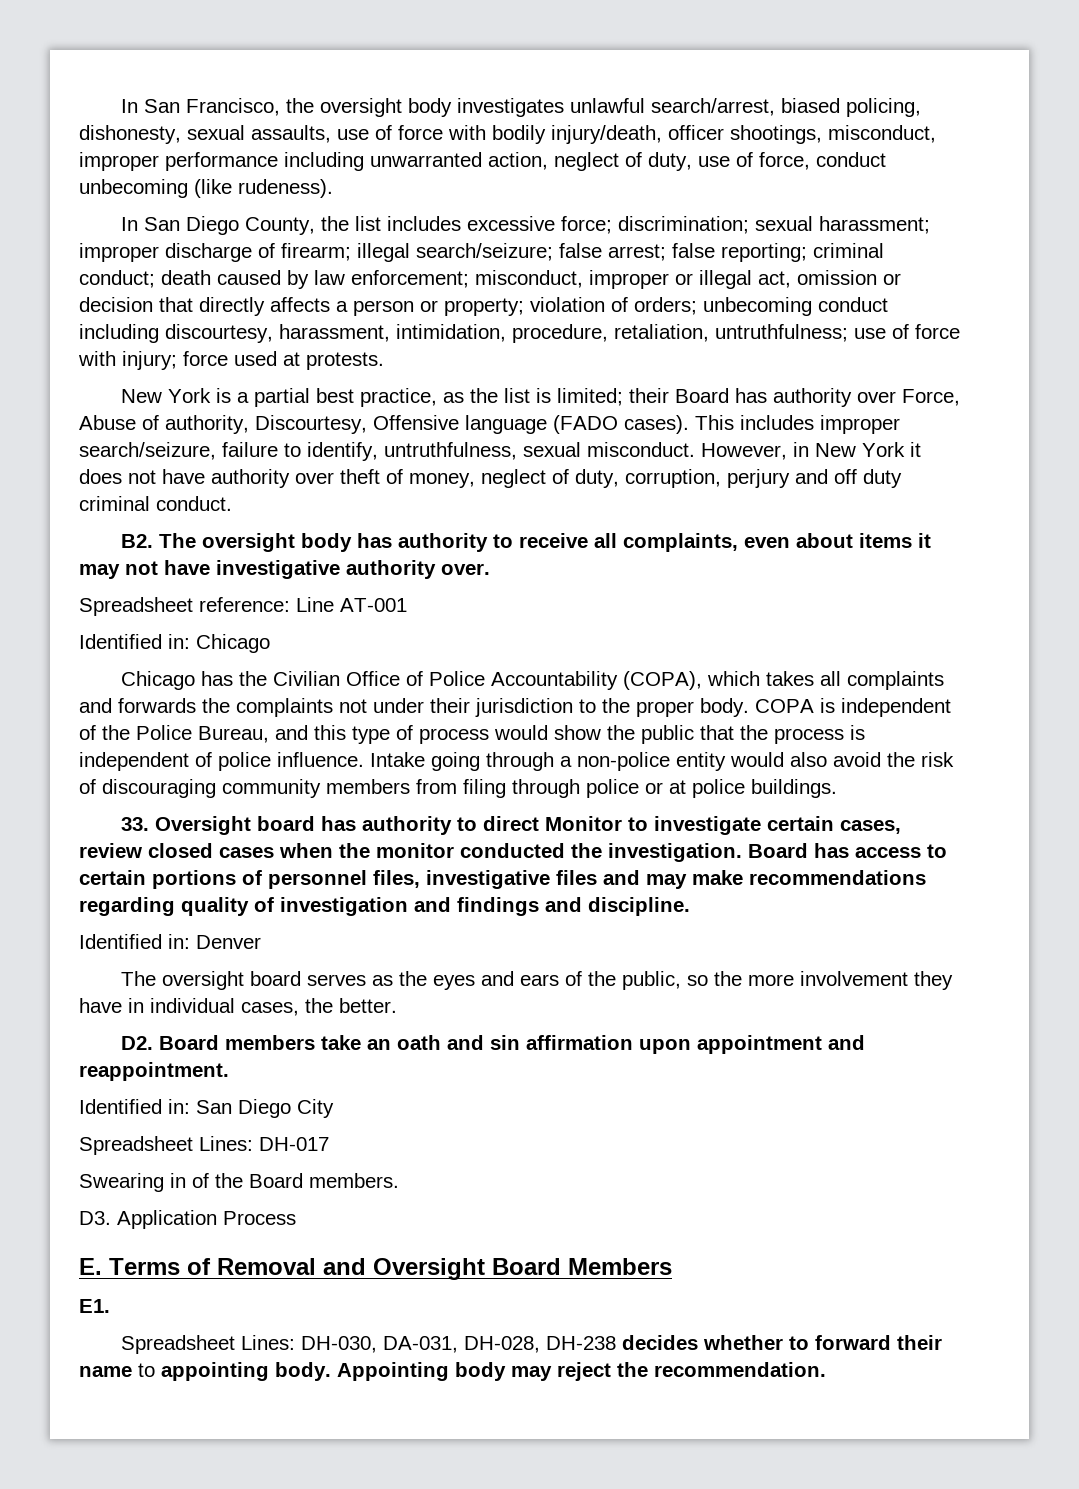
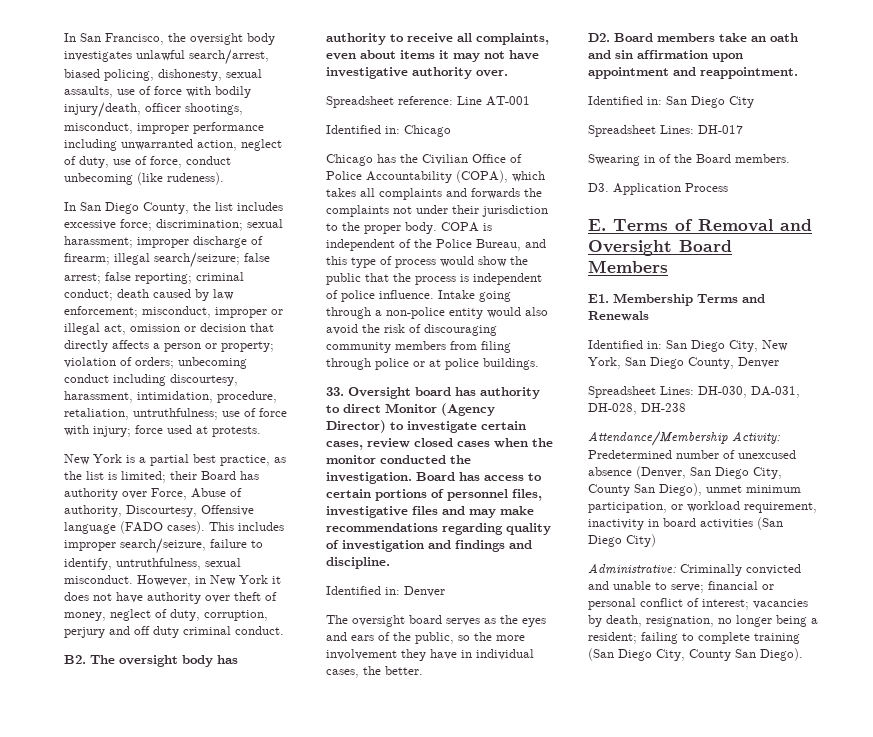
(622, 823) none -> [441,403,495,416] [326,420,386,433] (Agency Director)
(110, 1306) none -> [613,293,765,306] [588,311,649,321] [588,340,788,352] [588,357,779,369] Membership Terms and Renewals // Identified in: San Diego City, New York, San Diego County, Denver
[621,1335,942,1350] [79,1362,826,1381] decides whether to forward their name to appointing body. Appointing body may reject the recommendation. -> [588,431,780,446] [588,450,796,459] [588,466,782,479] [588,483,801,496] [588,501,817,513] [588,517,783,530] [588,534,656,547] [588,563,801,576] [588,581,774,593] [588,598,808,610] [588,615,818,627] [588,632,800,644] [588,648,803,661] // Attendance/Membership Activity: Predetermined number of unexcused absence (Denver, San Diego City, County San Diego), unmet minimum participation, or workload requirement, inactivity in board activities (San Diego City) // Administrative: Criminally convicted and unable to serve; financial or personal conflict of interest; vacancies by death, resignation, no longer being a resident; failing to complete training (San Diego City, County San Diego).

